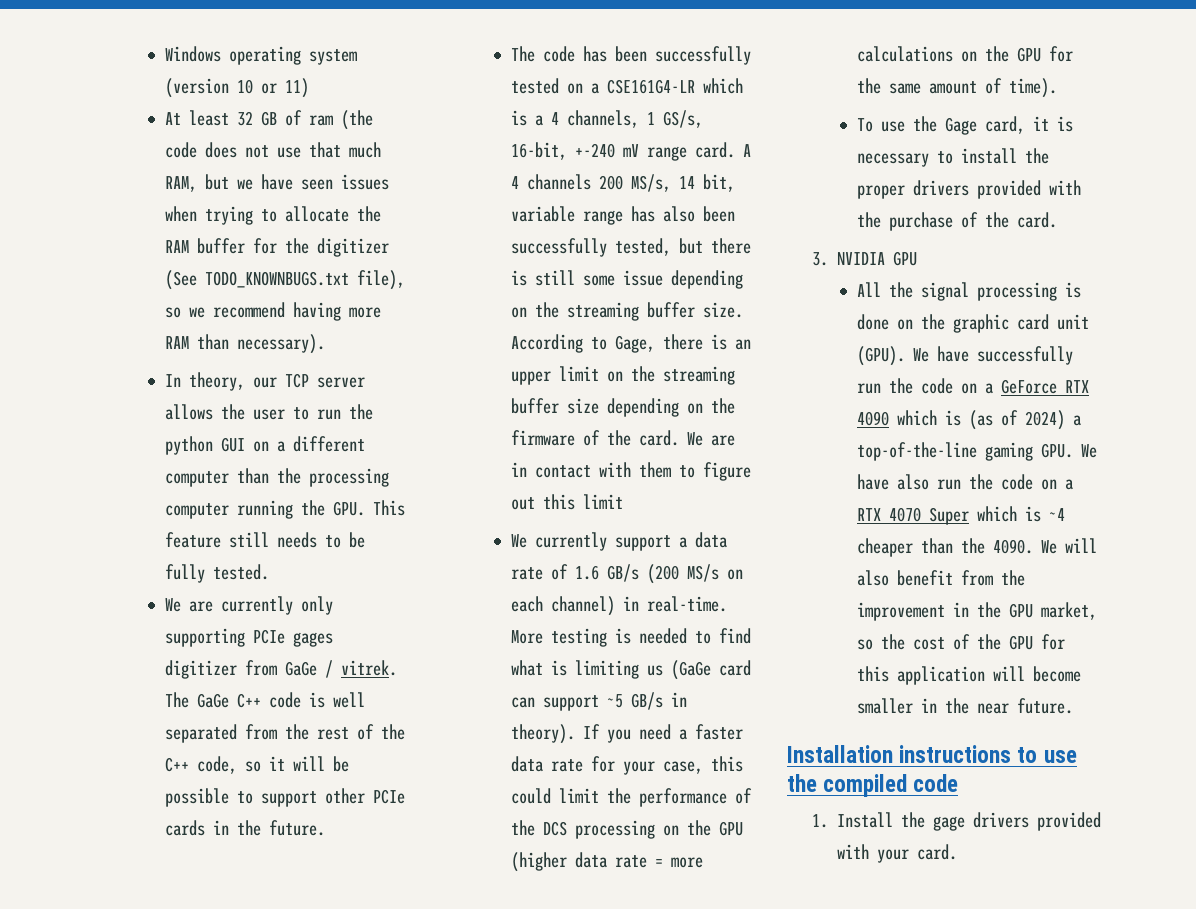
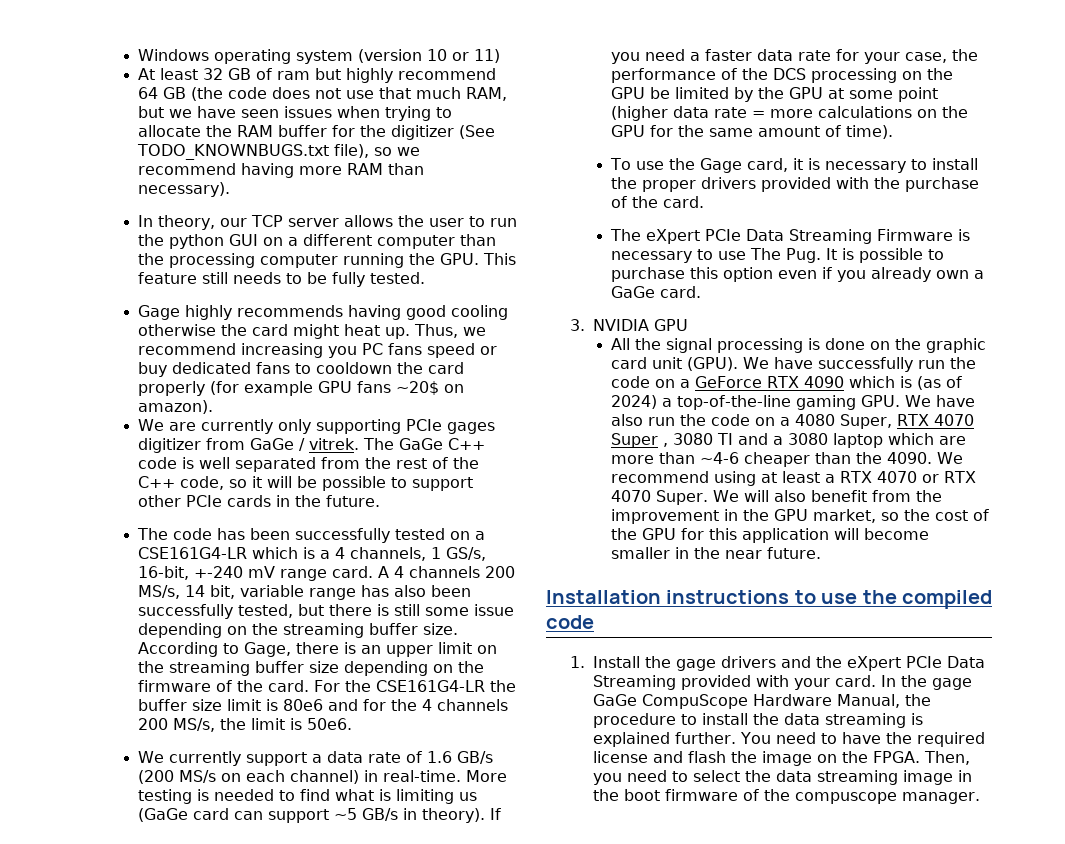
(333, 120) none -> [315,68,497,83] [138,87,187,99] but highly recommend 64 GB
(269, 572) none -> [138,305,509,320] [138,324,487,339] [138,343,498,358] [138,362,465,377] [138,381,465,396] [138,400,214,414] // Gage highly recommends having good cooling otherwise the card might heat up. Thus, we recommend increasing you PC fans speed or buy dedicated fans to cooldown the card properly (for example GPU fans ~20$ on amazon).
[686,432,735,446] [510,462,751,481] [510,494,623,510] We are in contact with them to figure out this limit -> [314,680,517,692] [138,699,509,711] [138,718,353,732] For the CSE161G4-LR the buffer size limit is 80e6 and for the 4 channels 200 MS/s, the limit is 50e6.
[710,756,743,772] [510,788,599,804] this could limit -> (948, 57) none
(743, 828) none -> [650,87,939,102] be limited by the GPU at some point
(1057, 220) none -> [610,229,971,244] [611,248,945,263] [611,267,985,282] [611,286,702,298] // The eXpert PCIe Data Streaming Firmware is necessary to use The Pug. It is possible to purchase this option even if you already own a GaGe card.
(1073, 484) none -> [795,414,893,429] 4080 Super,
[976,506,1065,522] which is ~4 -> [663,433,967,448] [611,452,740,464] , 3080 TI and a 3080 laptop which are more than ~4-6
(1057, 547) none -> [611,471,977,486] [611,490,740,505] recommend using at least a RTX 4070 or RTX 4070 Super. We
[1036,812,1101,831] [836,844,957,863] provided with your card. -> [781,656,986,671] [593,675,973,690] [593,694,932,709] [593,713,924,728] [593,732,986,747] [593,751,971,766] [593,770,973,785] [593,789,981,804] and the eXpert PCIe Data Streaming provided with your card. In the gage GaGe CompuScope Hardware Manual, the procedure to install the data streaming is explained further. You need to have the required license and flash the image on the FPGA. Then, you need to select the data streaming image in the boot firmware of the compuscope manager.

